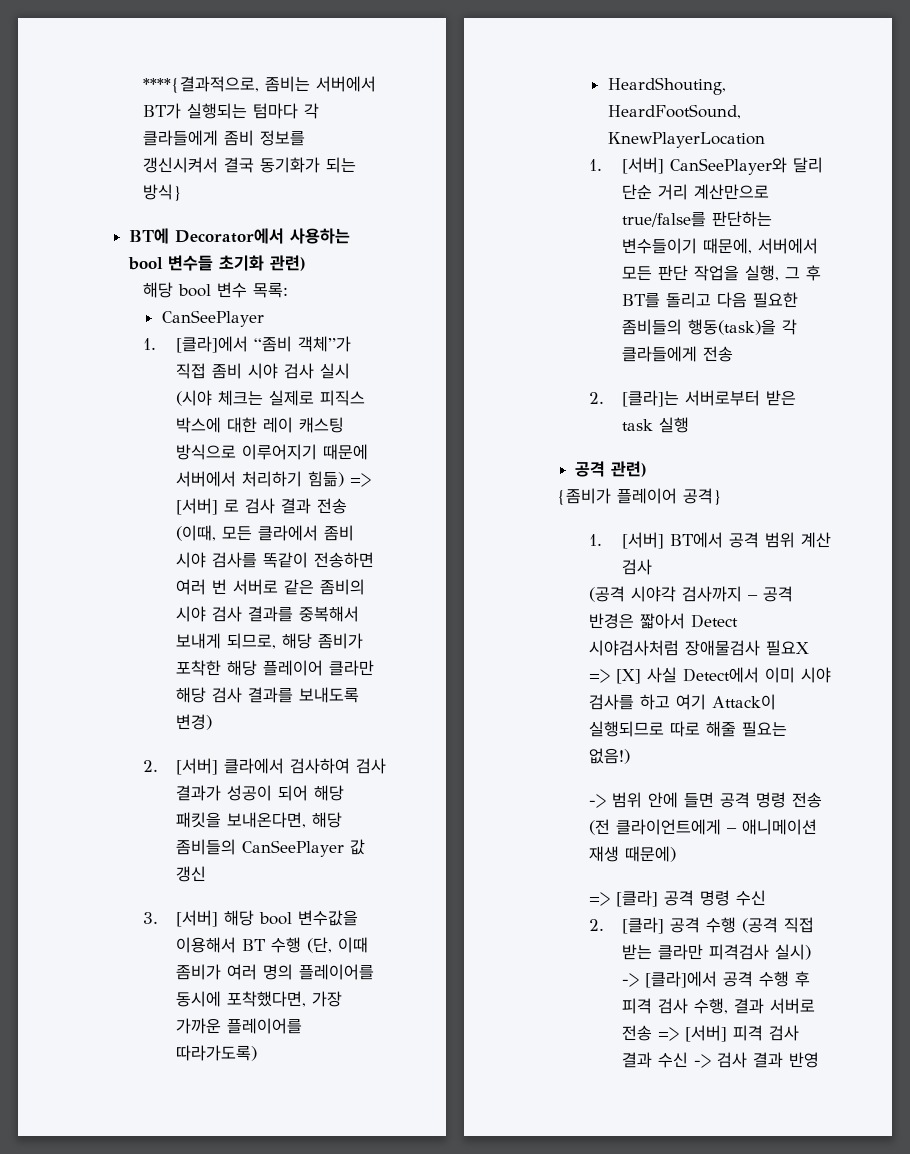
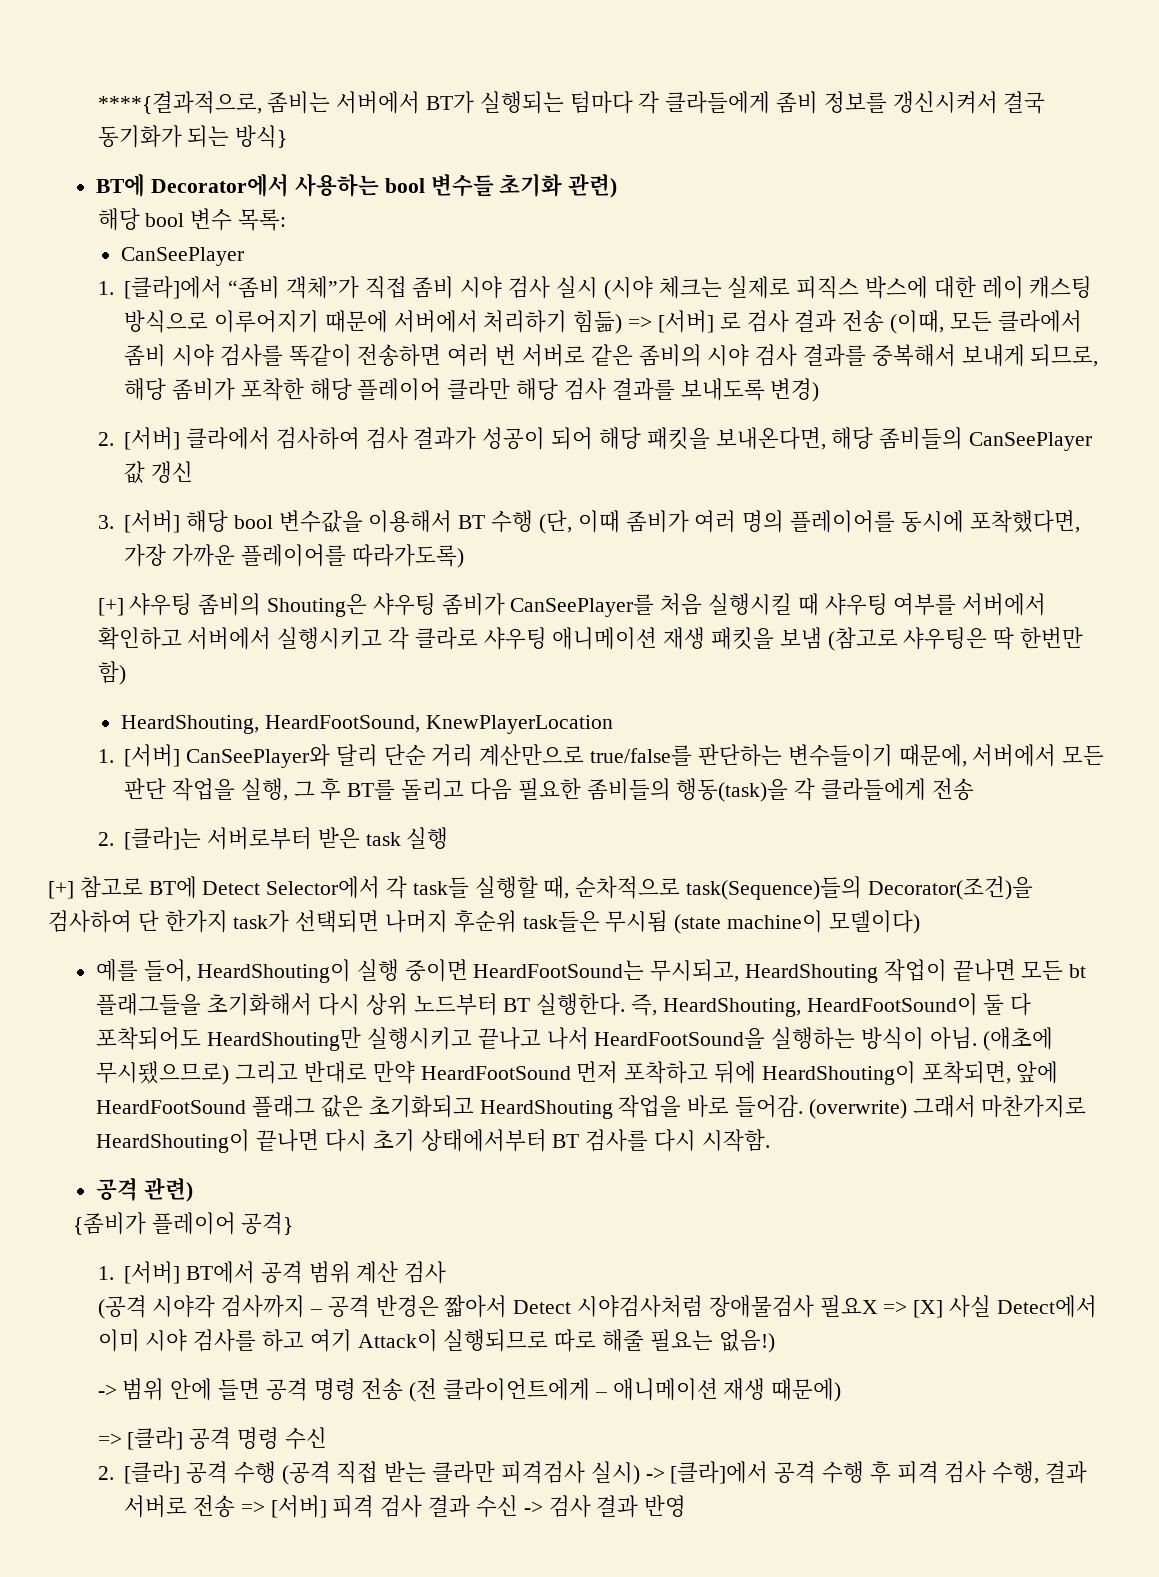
(257, 1053) none -> [97,593,1047,617] [97,627,1083,651] [97,661,126,685] // [+] 샤우팅 좀비의 Shouting은 샤우팅 좀비가 CanSeePlayer를 처음 실행시킬 때 샤우팅 여부를 서버에서 확인하고 서버에서 실행시키고 각 클라로 샤우팅 애니메이션 재생 패킷을 보냄 (참고로 샤우팅은 딱 한번만 함)
(689, 425) none -> [48,876,1033,900] [48,910,920,934] [96,959,1087,983] [96,993,1032,1017] [96,1027,1053,1051] [96,1061,1059,1085] [96,1095,1087,1119] [96,1129,770,1153] // [+] 참고로 BT에 Detect Selector에서 각 task들 실행할 때, 순차적으로 task(Sequence)들의 Decorator(조건)을 검사하여 단 한가지 task가 선택되면 나머지 후순위 task들은 무시됨 (state machine이 모델이다) // 예를 들어, HeardShouting이 실행 중이면 HeardFootSound는 무시되고, HeardShouting 작업이 끝나면 모든 bt 플래그들을 초기화해서 다시 상위 노드부터 BT 실행한다. 즉, HeardShouting, HeardFootSound이 둘 다 포착되어도 HeardShouting만 실행시키고 끝나고 나서 HeardFootSound을 실행하는 방식이 아님. (애초에 무시됐으므로) 그리고 반대로 만약 HeardFootSound 먼저 포착하고 뒤에 HeardShouting이 포착되면, 앞에 HeardFootSound 플래그 값은 초기화되고 HeardShouting 작업을 바로 들어감. (overwrite) 그래서 마찬가지로 HeardShouting이 끝나면 다시 초기 상태에서부터 BT 검사를 다시 시작함.

